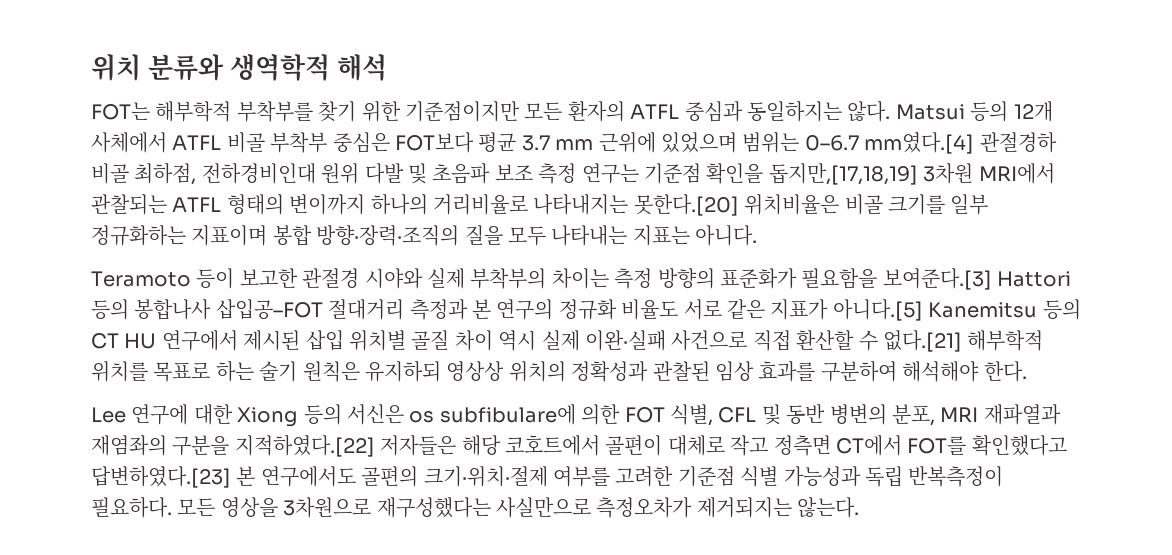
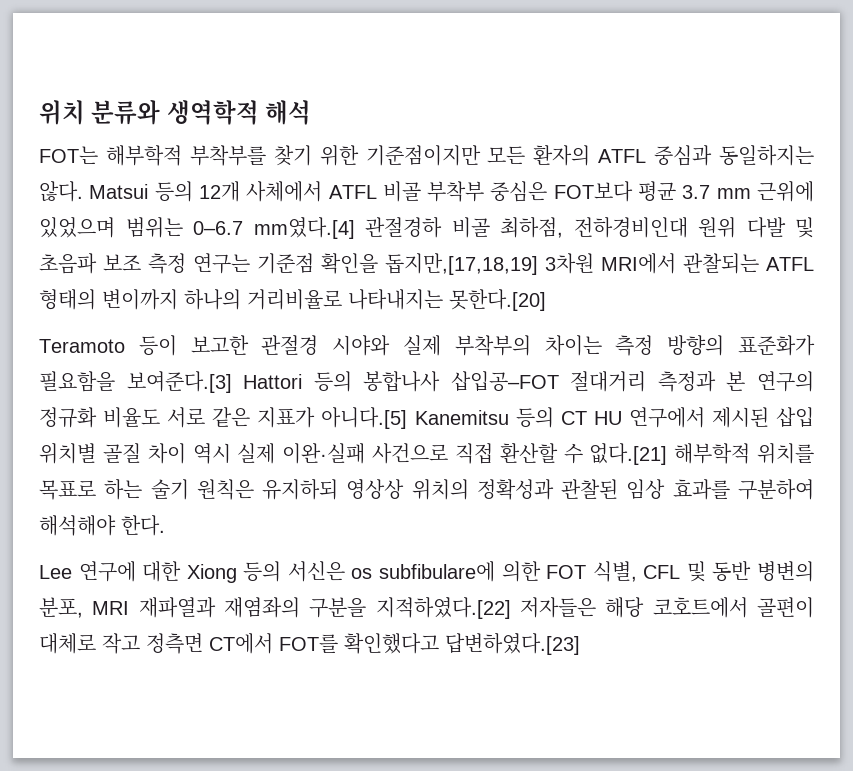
[744,194,989,215] [91,225,758,246] 위치비율은 비골 크기를 일부 정규화하는 지표이며 봉합 방향·장력·조직의 질을 모두 나타내는 지표는 아니다. -> (546, 300) none
[236,466,1004,487] [91,497,860,518] 본 연구에서도 골편의 크기·위치·절제 여부를 고려한 기준점 식별 가능성과 독립 반복측정이 필요하다. 모든 영상을 3차원으로 재구성했다는 사실만으로 측정오차가 제거되지는 않는다. -> (580, 644) none

